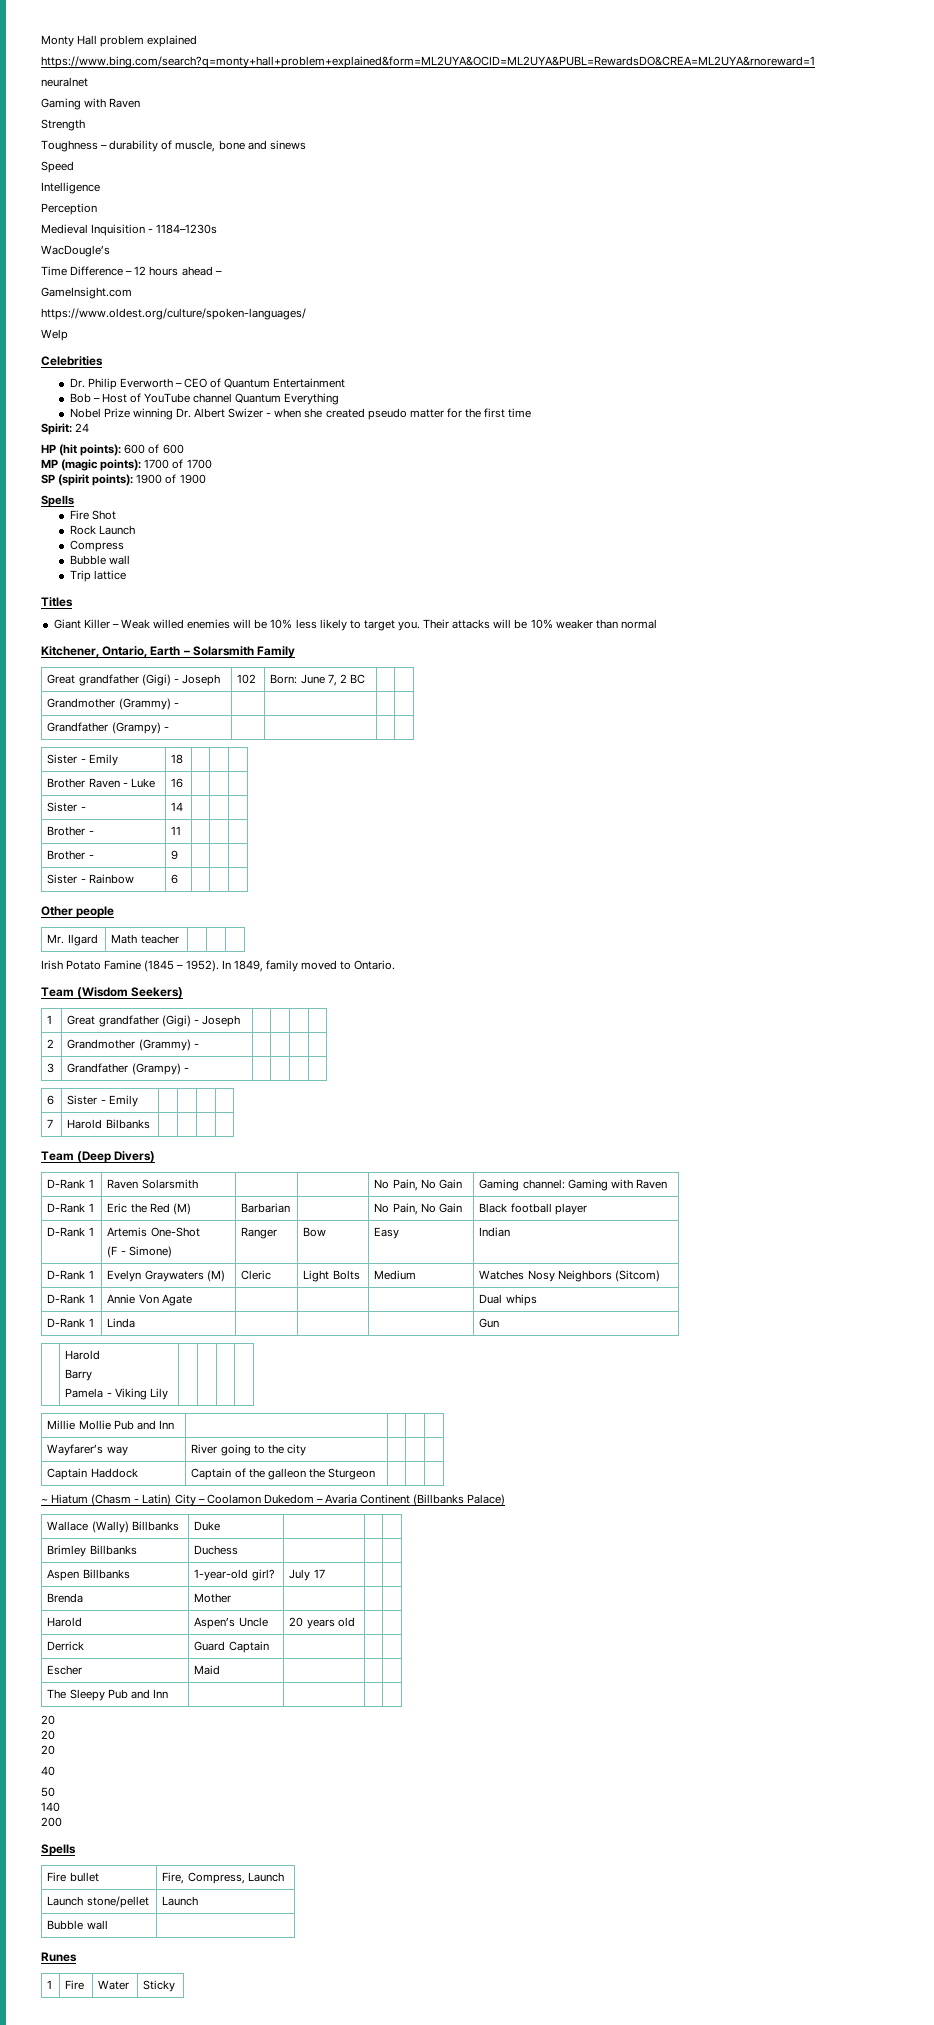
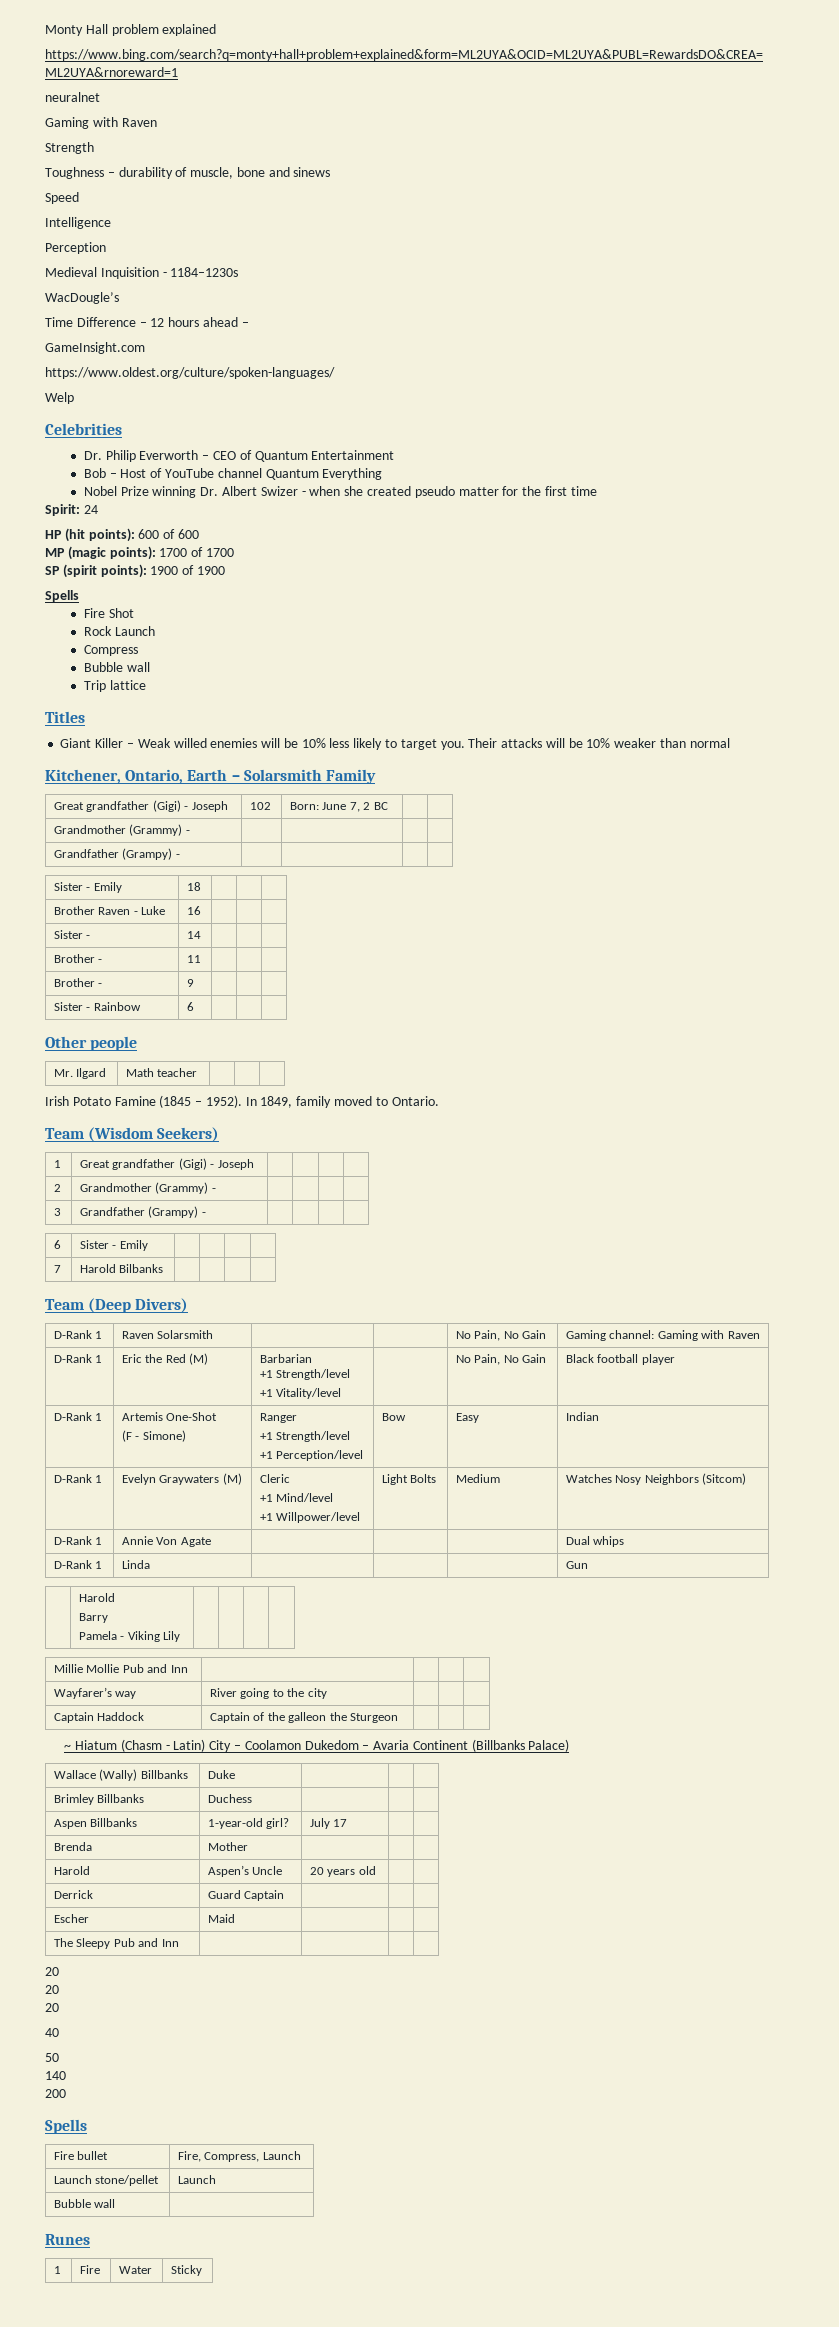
(291, 1208) none -> [260,1369,351,1380] [260,1388,342,1399] // +1 Strength/level // +1 Vitality/level
(278, 1233) none -> [260,1431,351,1442] [260,1450,364,1461] // +1 Strength/level // +1 Perception/level
(272, 1275) none -> [260,1493,334,1502] [260,1512,361,1523] // +1 Mind/level // +1 Willpower/level

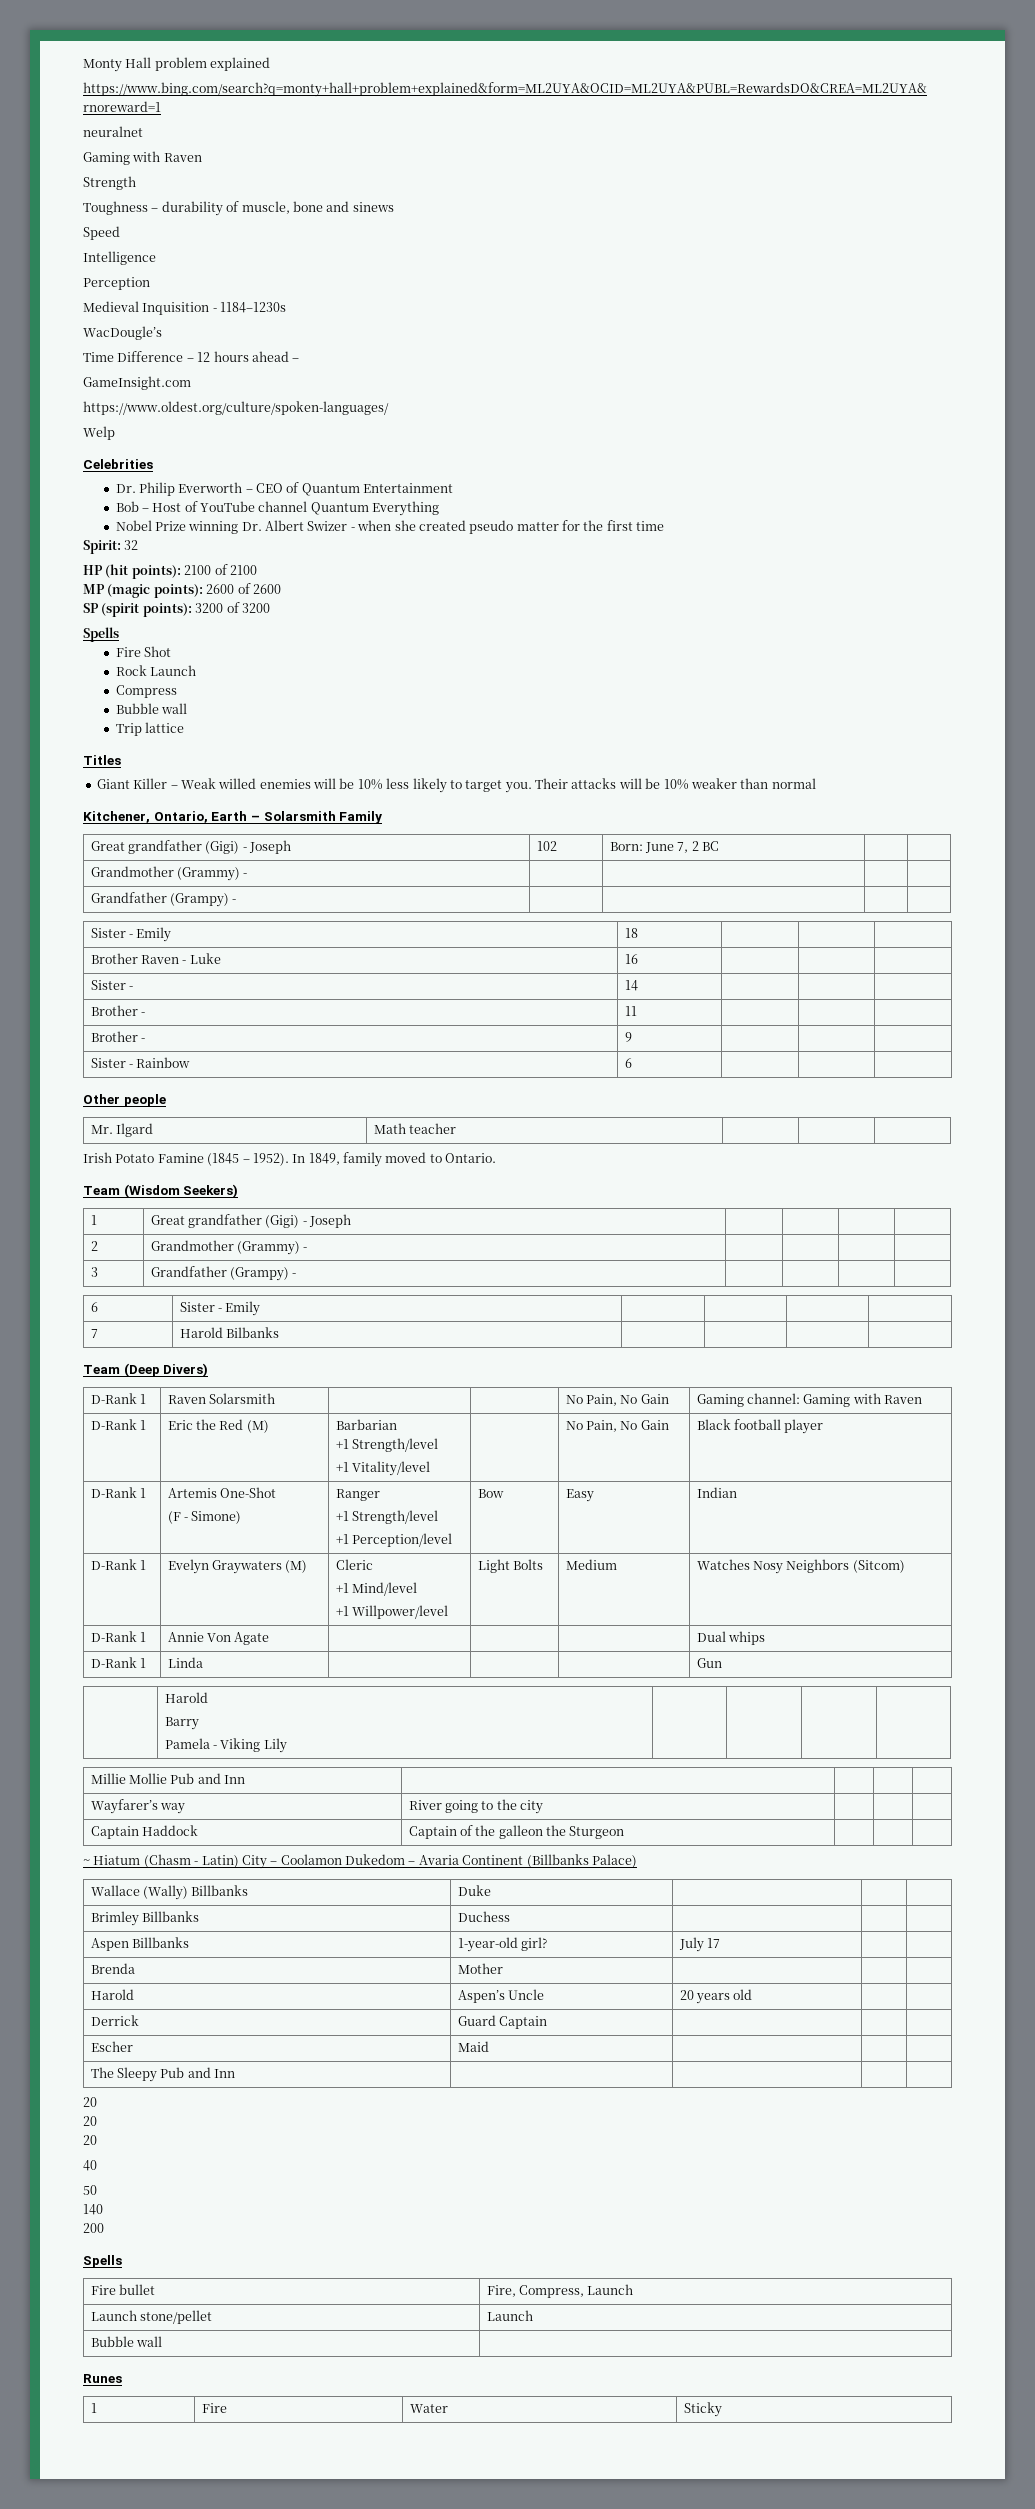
[83,505,98,514] 24 -> [124,540,139,550] 32
[138,529,199,539] 600 of 600 -> [184,564,257,575] 2100 of 2100
[159,547,234,557] 1700 of 1700 -> [206,583,281,594] 2600 of 2600
[150,565,225,575] 1900 of 1900 -> [195,602,270,613] 3200 of 3200

